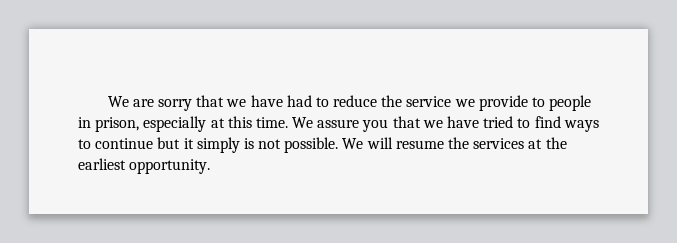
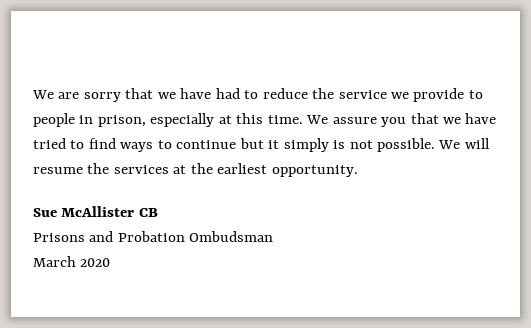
(211, 166) none -> [33,206,158,217] [33,231,274,242] [33,256,111,267] // Sue McAllister CB // Prisons and Probation Ombudsman // March 2020

